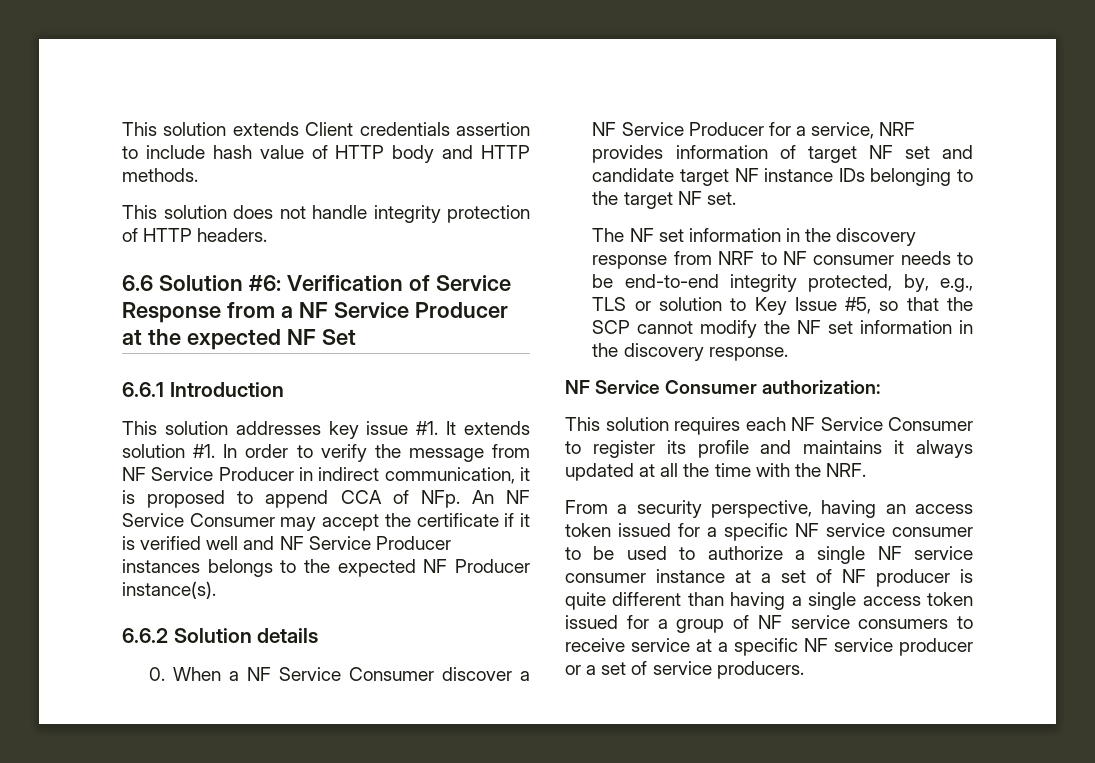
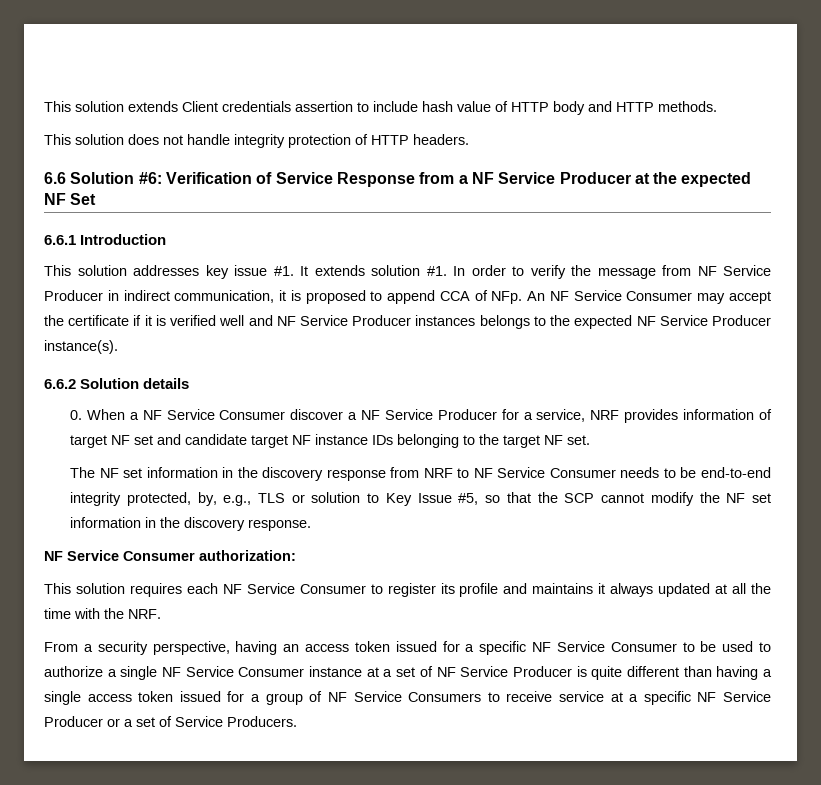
(448, 566) none -> [659,315,708,326] Service
[813,255,895,265] consumer -> [497,467,616,478] Service Consumer
[826,523,973,537] service consumer -> [556,641,677,652] Service Consumer
[914,546,973,560] [565,573,646,583] service consumer -> [185,666,305,677] Service Consumer
[876,569,950,587] producer -> [460,666,572,677] Service Producer
[790,615,949,629] service consumers -> [353,691,482,702] Service Consumers
[834,638,973,656] service producer -> [722,691,771,702] [44,716,103,727] Service Producer
[652,661,804,679] service producers. -> [175,716,297,727] Service Producers.

